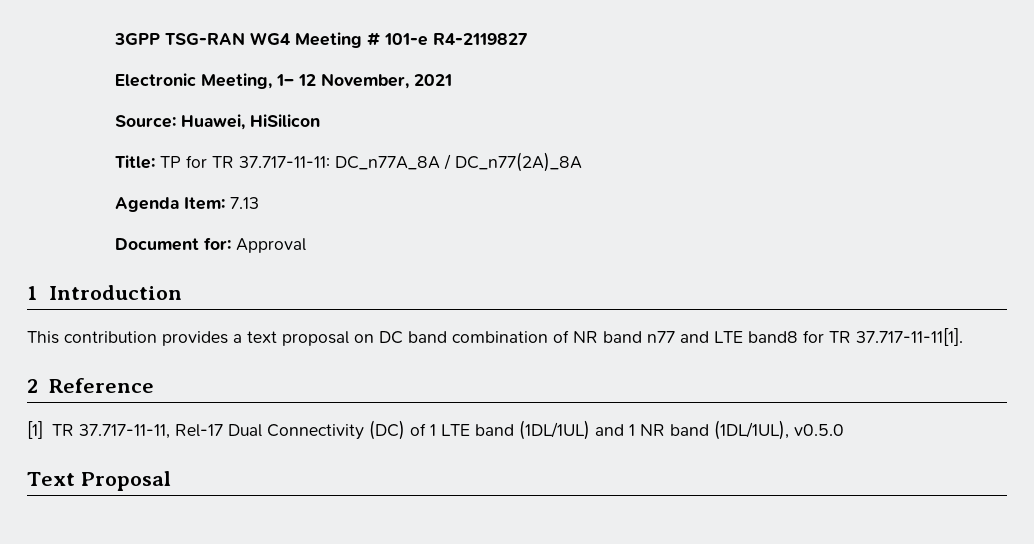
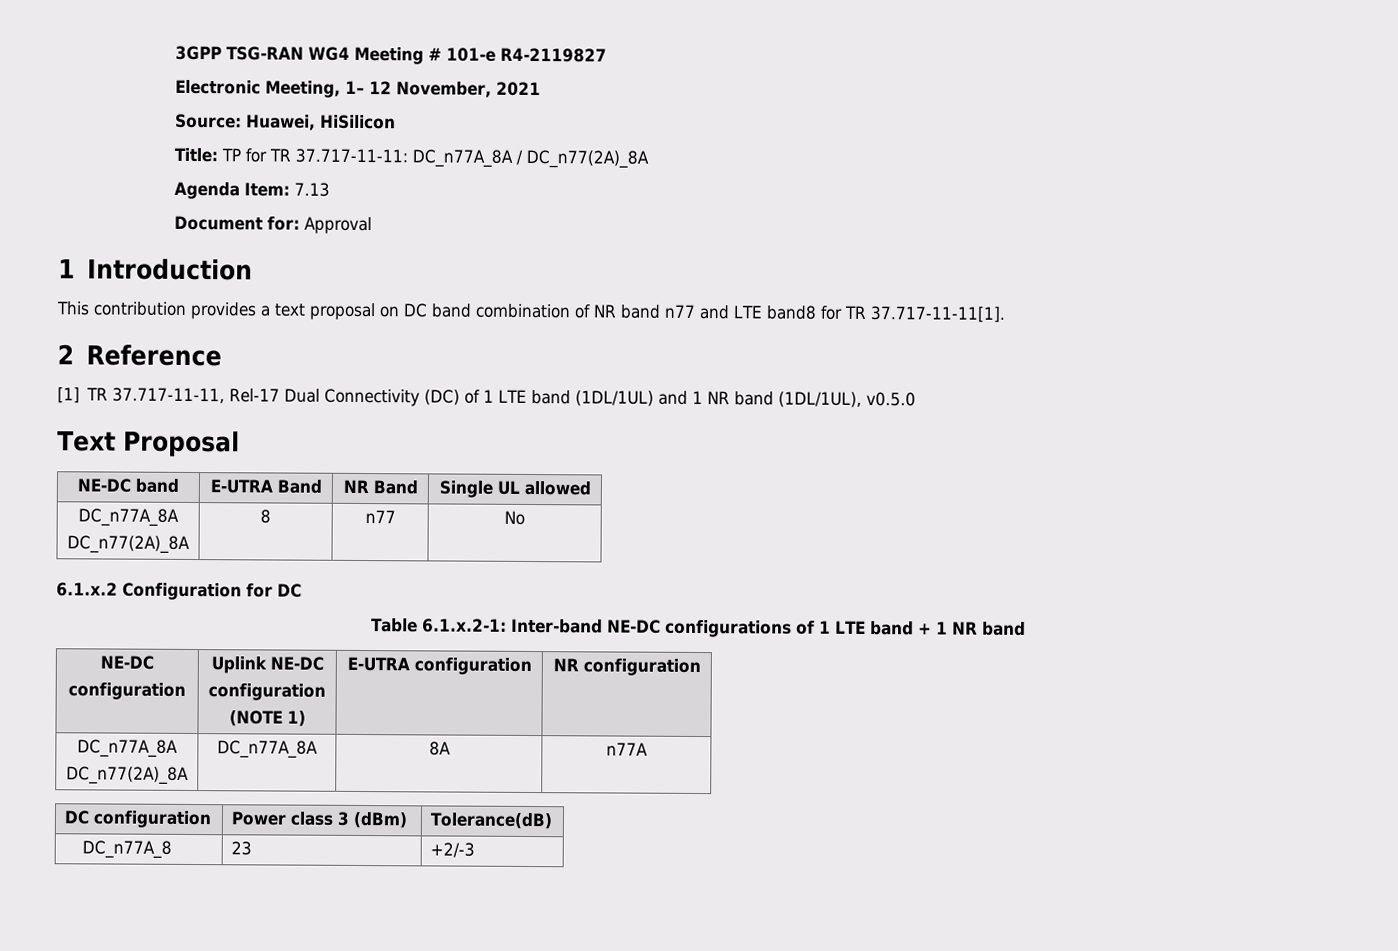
(171, 481) none -> [77,478,179,493] [209,479,322,494] [342,479,418,495] [438,480,591,498] [78,508,179,527] [67,535,190,554] [260,509,271,524] [364,510,396,524] [504,510,525,525] [56,582,302,601] [371,618,1026,638] [100,655,154,670] [68,682,186,700] [210,656,324,674] [208,683,326,701] [228,710,306,727] [346,656,532,676] [552,658,701,677] [77,739,178,758] [66,766,189,785] [217,740,318,759] [428,741,451,756] [606,742,648,756] [64,810,212,829] [231,811,408,829] [430,812,553,830] [81,840,172,859] [231,841,253,856] [430,842,476,858] // NE-DC band | E-UTRA Band | NR Band | Single UL allowed // DC_n77A_8A // DC_n77(2A)_8A | 8 | n77 | No // 6.1.x.2 Configuration for DC // Table 6.1.x.2-1: Inter-band NE-DC configurations of 1 LTE band + 1 NR band // NE-DC // configuration | Uplink NE-DC // configuration // (NOTE 1) | E-UTRA configuration | NR configuration // DC_n77A_8A // DC_n77(2A)_8A | DC_n77A_8A | 8A | n77A // DC configuration | Power class 3 (dBm) | Tolerance(dB) // DC_n77A_8 | 23 | +2/-3

